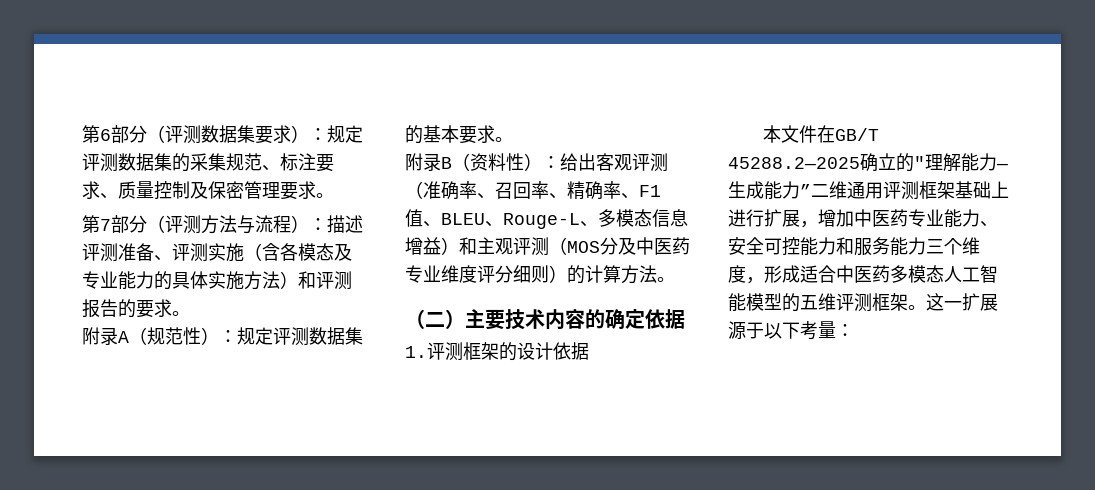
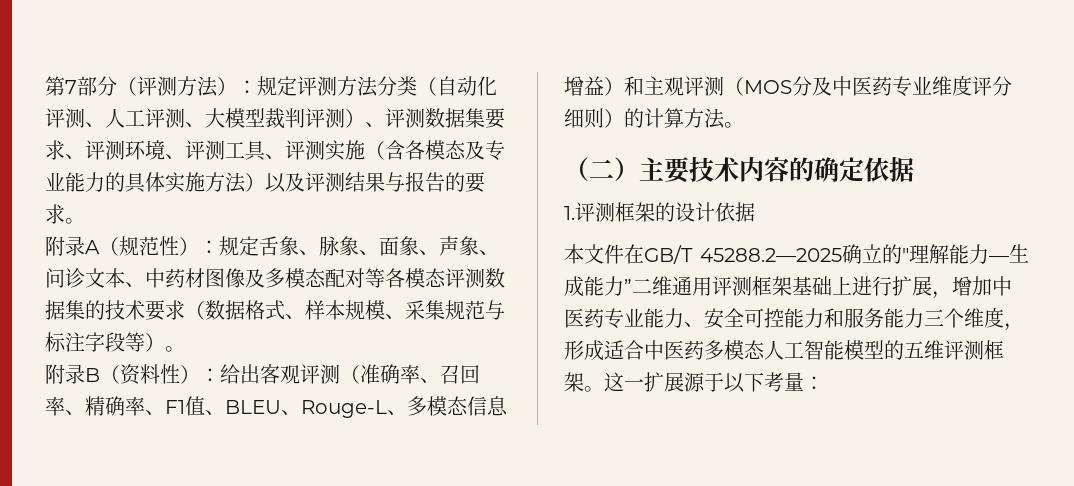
[82,125,363,144] [82,153,334,172] [82,181,334,200] [82,215,100,233] 第6部分（评测数据集要求）：规定评测数据集的采集规范、标注要求、质量控制及保密管理要求。 // 第 -> [45,76,65,96] 第
[237,215,363,234] [82,243,154,262] 与流程）：描述评测准备 -> [217,76,497,97] [45,108,505,129] [45,140,266,161] ）：规定评测方法分类（自动化评测、人工评测、大模型裁判评测）、评测数据集要求、评测环境、评测工具
[298,271,352,290] 和评测 -> [265,172,405,193] 以及评测结果与
[273,327,363,346] [405,125,495,144] 评测数据集的基本要求 -> [259,236,499,256] [45,268,505,288] [45,300,505,321] [45,332,165,352] 舌象、脉象、面象、声象、问诊文本、中药材图像及多模态配对等各模态评测数据集的技术要求（数据格式、样本规模、采集规范与标注字段等）

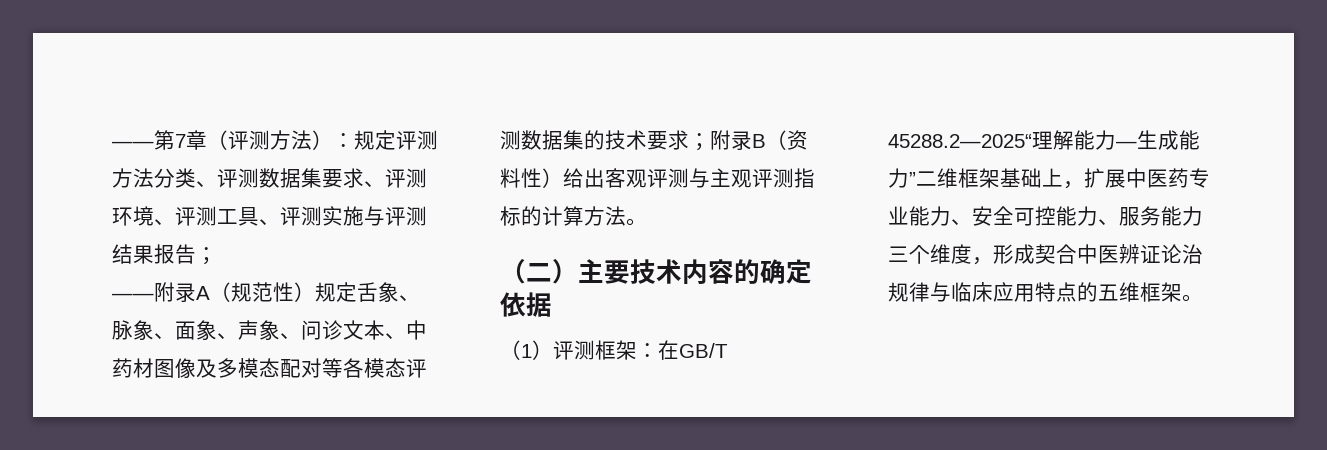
[45,76,117,96] 第7部分 -> [112,130,207,150] ——第7章
[417,76,497,96] [45,108,365,129] （自动化评测、人工评测、大模型裁判评测） -> (196, 178) none
[365,140,505,161] [45,172,485,193] [45,204,85,224] （含各模态及专业能力的具体实施方法）以及评测结果与报告的要求。 // -> [364,206,427,226] [112,244,217,265] [112,293,154,300] 与评测结果报告； // ——
[199,240,219,254] ： -> (315, 292) none
[185,300,505,320] [45,332,185,352] （数据格式、样本规模、采集规范与标注字段等）。 // -> [689,133,710,151] ；
[200,368,220,382] ： -> (563, 178) none
[340,364,480,384] [45,396,508,418] [564,75,1012,97] [564,108,624,128] （准确率、召回率、精确率、F1值、BLEU、Rouge-L、多模态信息增益）和主观评测（MOS分及中医药专业维度评分细则） -> [689,168,815,188] [500,206,521,226] 与主观评测指标
[564,202,755,222] [564,244,909,264] 1.评测框架的设计依据 // 本文件在GB/T 45288.2—2025确立的" -> [500,340,728,360] [888,134,1032,148] （1）评测框架：在GB/T 45288.2—2025“
[672,276,752,296] 通用评测 -> (958, 178) none
[852,276,992,299] 进行扩展，增加 -> [1063,168,1126,189] ，扩展
[824,308,844,328] 和 -> [1098,219,1119,225] 、
[604,340,1004,360] [564,372,824,393] 适合中医药多模态人工智能模型的五维评测框架。这一扩展源于以下考量： -> [1035,244,1203,264] [888,282,1203,302] 契合中医辨证论治规律与临床应用特点的五维框架。

